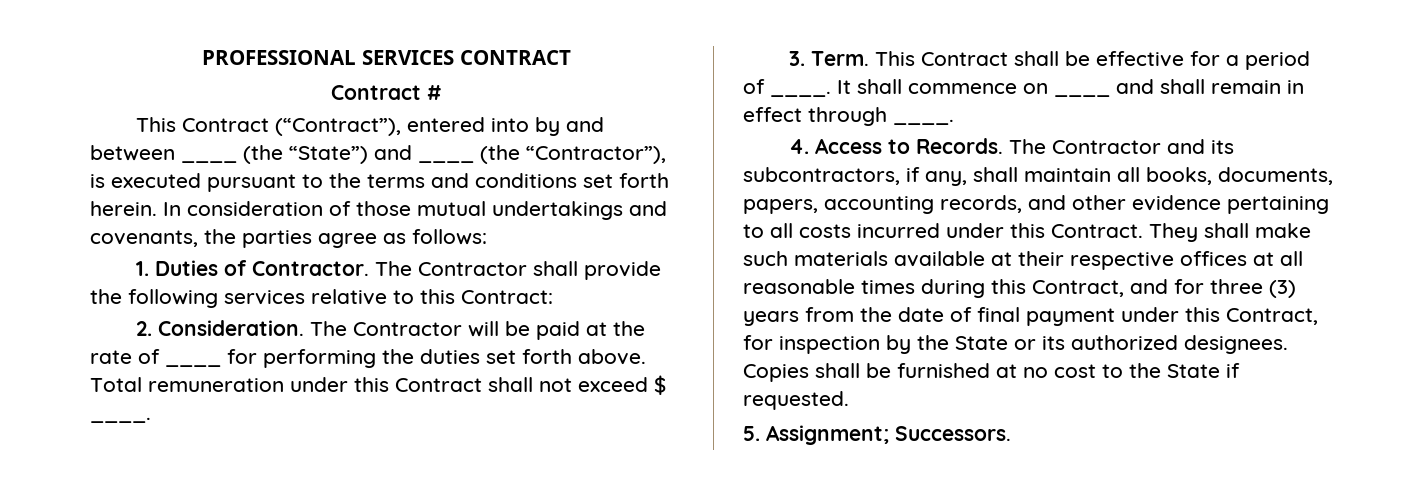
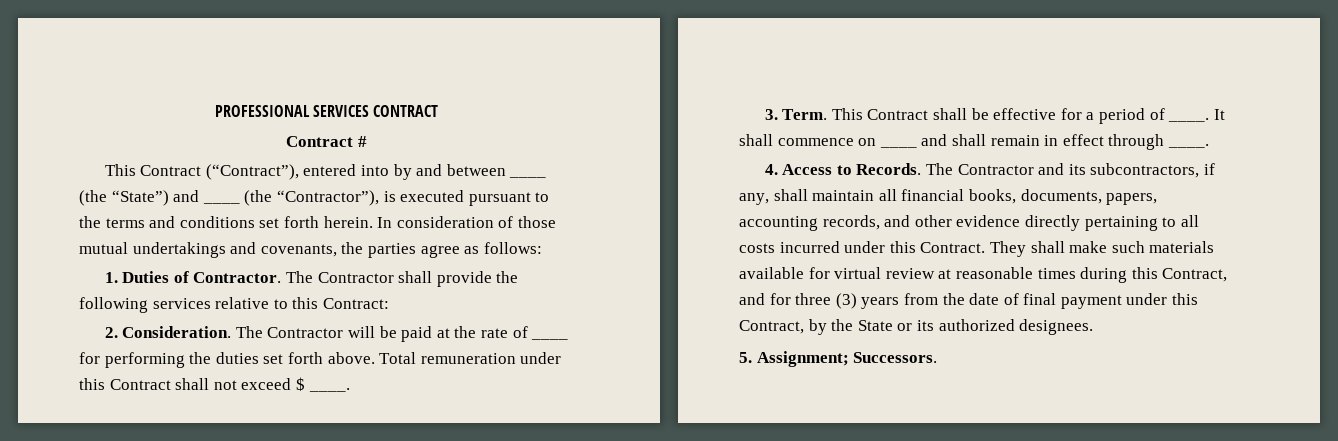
(1140, 174) none -> [901,189,965,201] financial
(1221, 203) none -> [1024,215,1080,231] directly
[991,251,1303,270] at their respective offices at all -> [808,267,952,279] for virtual review at
[743,335,880,354] for inspection -> (804, 327) none
[743,363,1240,382] [743,391,849,410] Copies shall be furnished at no cost to the State if requested. -> (1094, 327) none

